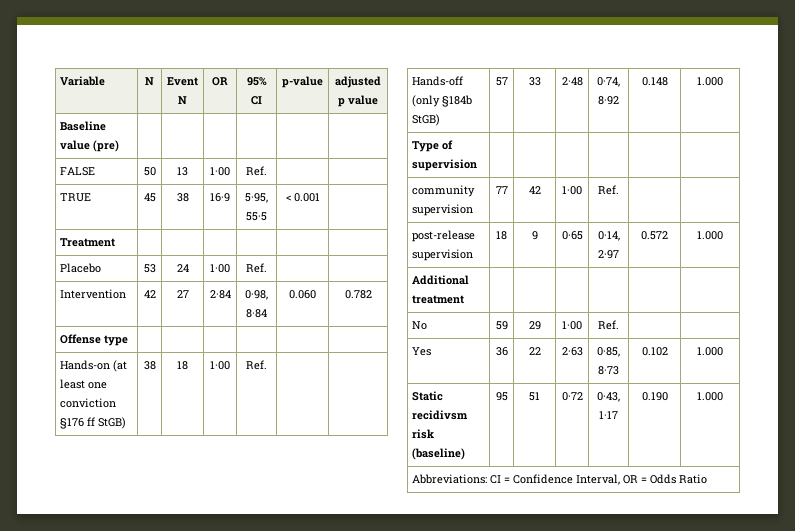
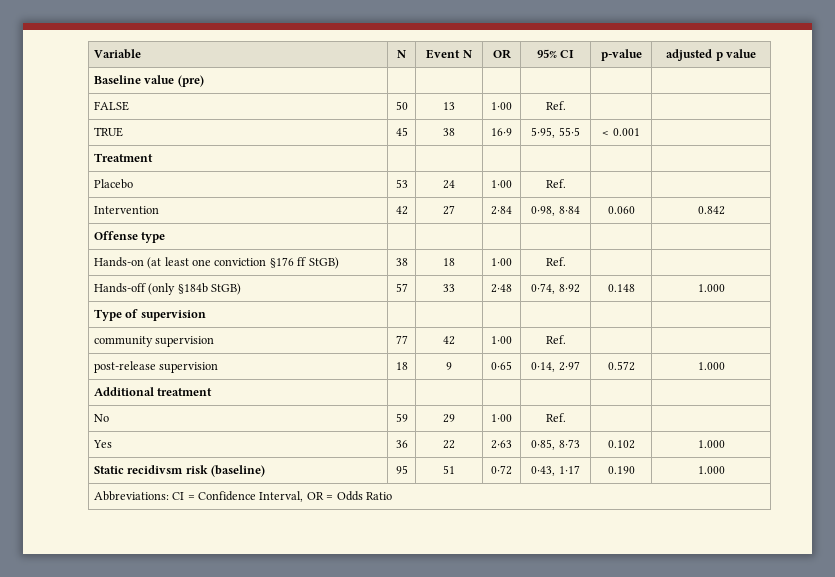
[344,290,372,299] 0.782 -> [697,206,725,215] 0.842

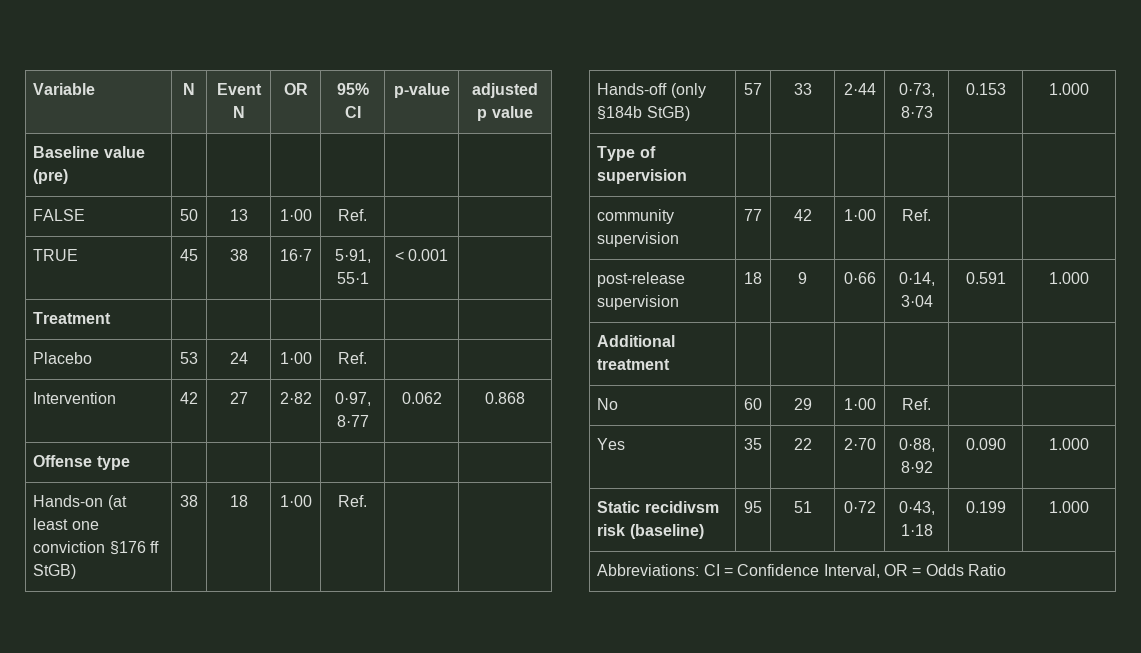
[491,128,512,136] [531,127,580,138] 16·9 | 5·95, 55·5 -> [279,249,312,261] [334,249,371,263] [336,272,369,284] 16·7 | 5·91, 55·1
[491,206,512,215] [531,206,580,216] [607,206,635,214] [697,206,725,215] 2·84 | 0·98, 8·84 | 0.060 | 0.842 -> [279,392,312,404] [334,392,371,406] [336,415,369,427] [401,392,442,404] [485,392,525,404] 2·82 | 0·97, 8·77 | 0.062 | 0.868
[491,284,512,293] [531,283,580,294] [607,284,635,292] 2·48 | 0·74, 8·92 | 0.148 -> [843,83,876,95] [898,83,935,97] [900,106,933,118] [965,83,1006,95] 2·44 | 0·73, 8·73 | 0.153
[491,361,512,370] 0·65 -> [843,272,876,284] 0·66
[558,361,580,371] [607,361,635,371] 2·97 | 0.572 -> [900,295,933,307] [965,272,1006,284] 3·04 | 0.591
[395,413,408,422] 59 -> [744,398,762,410] 60
[395,440,408,448] 36 -> [744,438,762,450] 35
[491,440,512,449] [531,439,580,450] [607,440,635,449] 2·63 | 0·85, 8·73 | 0.102 -> [843,438,876,450] [898,438,935,452] [900,461,933,473] [965,438,1006,450] 2·70 | 0·88, 8·92 | 0.090
[558,465,580,474] [607,466,635,474] 1·17 | 0.190 -> [900,524,933,536] [965,501,1006,513] 1·18 | 0.199

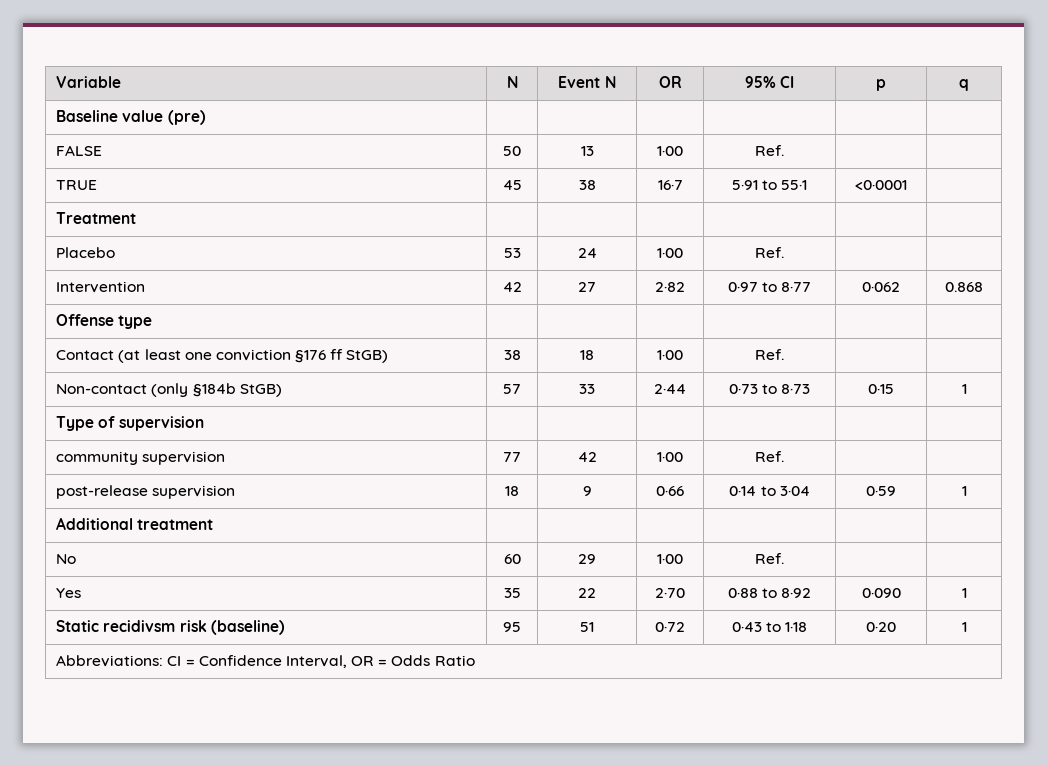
[393,83,450,98] [472,83,538,98] [477,106,533,121] p-value | adjusted p value -> [876,79,886,91] [959,79,969,91] p | q
[334,249,371,263] 5·91, -> [731,180,777,190] 5·91 to
[394,249,449,261] < 0.001 -> [855,180,907,190] <0·0001
[334,392,371,406] 0·97, -> [727,282,777,292] 0·97 to
[401,392,442,404] 0.062 -> [862,282,900,292] 0·062
[33,495,104,507] Hands-on -> [56,350,115,360] Contact
[597,83,668,95] Hands-off -> [56,384,148,394] Non-contact
[898,83,935,97] 0·73, -> [728,384,777,394] 0·73 to
[965,83,1006,95] [1049,83,1089,95] 0.153 | 1.000 -> [868,384,894,394] [961,384,967,394] 0·15 | 1
[898,272,935,286] 0·14, -> [729,486,776,496] 0·14 to
[965,272,1006,284] [1049,272,1089,284] 0.591 | 1.000 -> [866,486,896,496] [961,486,967,496] 0·59 | 1
[898,438,935,452] 0·88, -> [727,588,777,598] 0·88 to
[965,438,1006,450] [1049,438,1089,450] 0.090 | 1.000 -> [861,588,901,598] [961,588,967,598] 0·090 | 1
[898,501,935,515] 0·43, -> [731,622,781,632] 0·43 to
[965,501,1006,513] [1049,501,1089,513] 0.199 | 1.000 -> [866,622,896,632] [961,622,967,632] 0·20 | 1

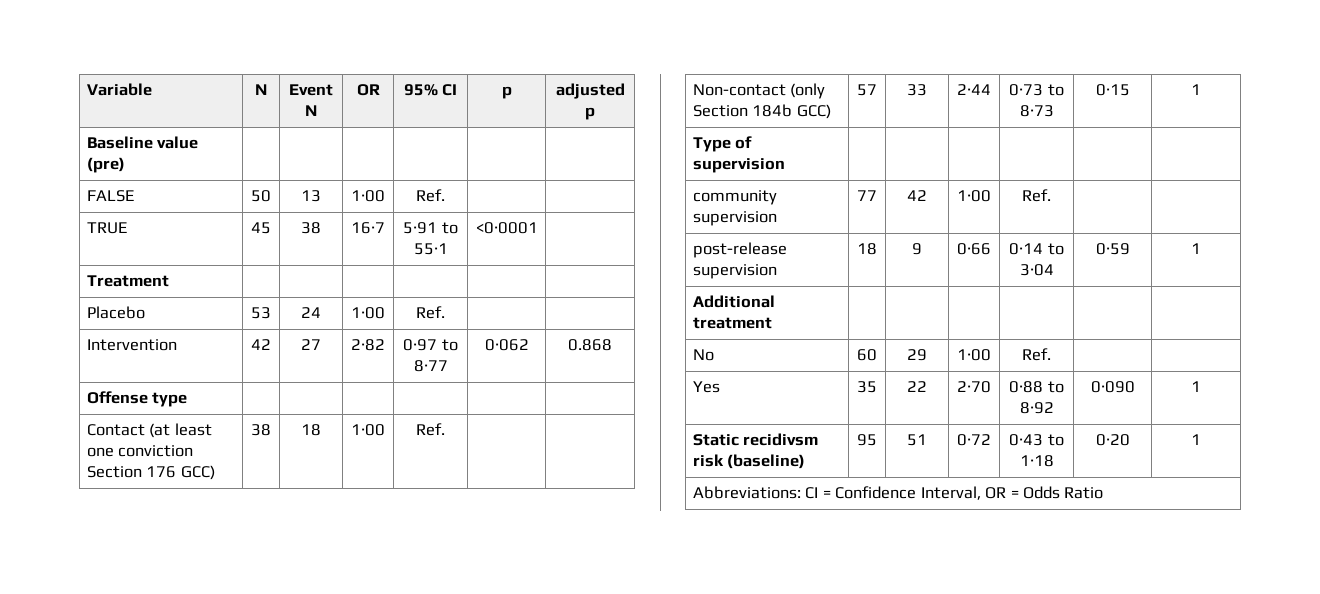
[959,79,969,91] q -> [555,83,625,99] [585,107,595,120] adjusted p
[295,349,389,363] §176 ff StGB) -> [86,465,215,480] Section 176 GCC)
[192,383,282,397] §184b StGB) -> [692,104,831,119] Section 184b GCC)

